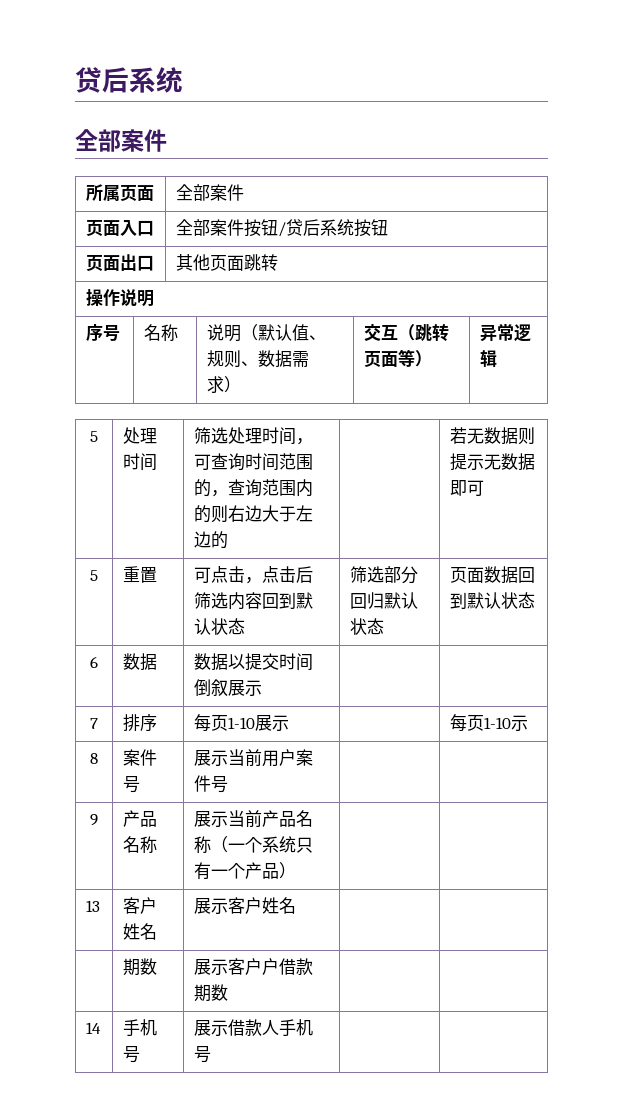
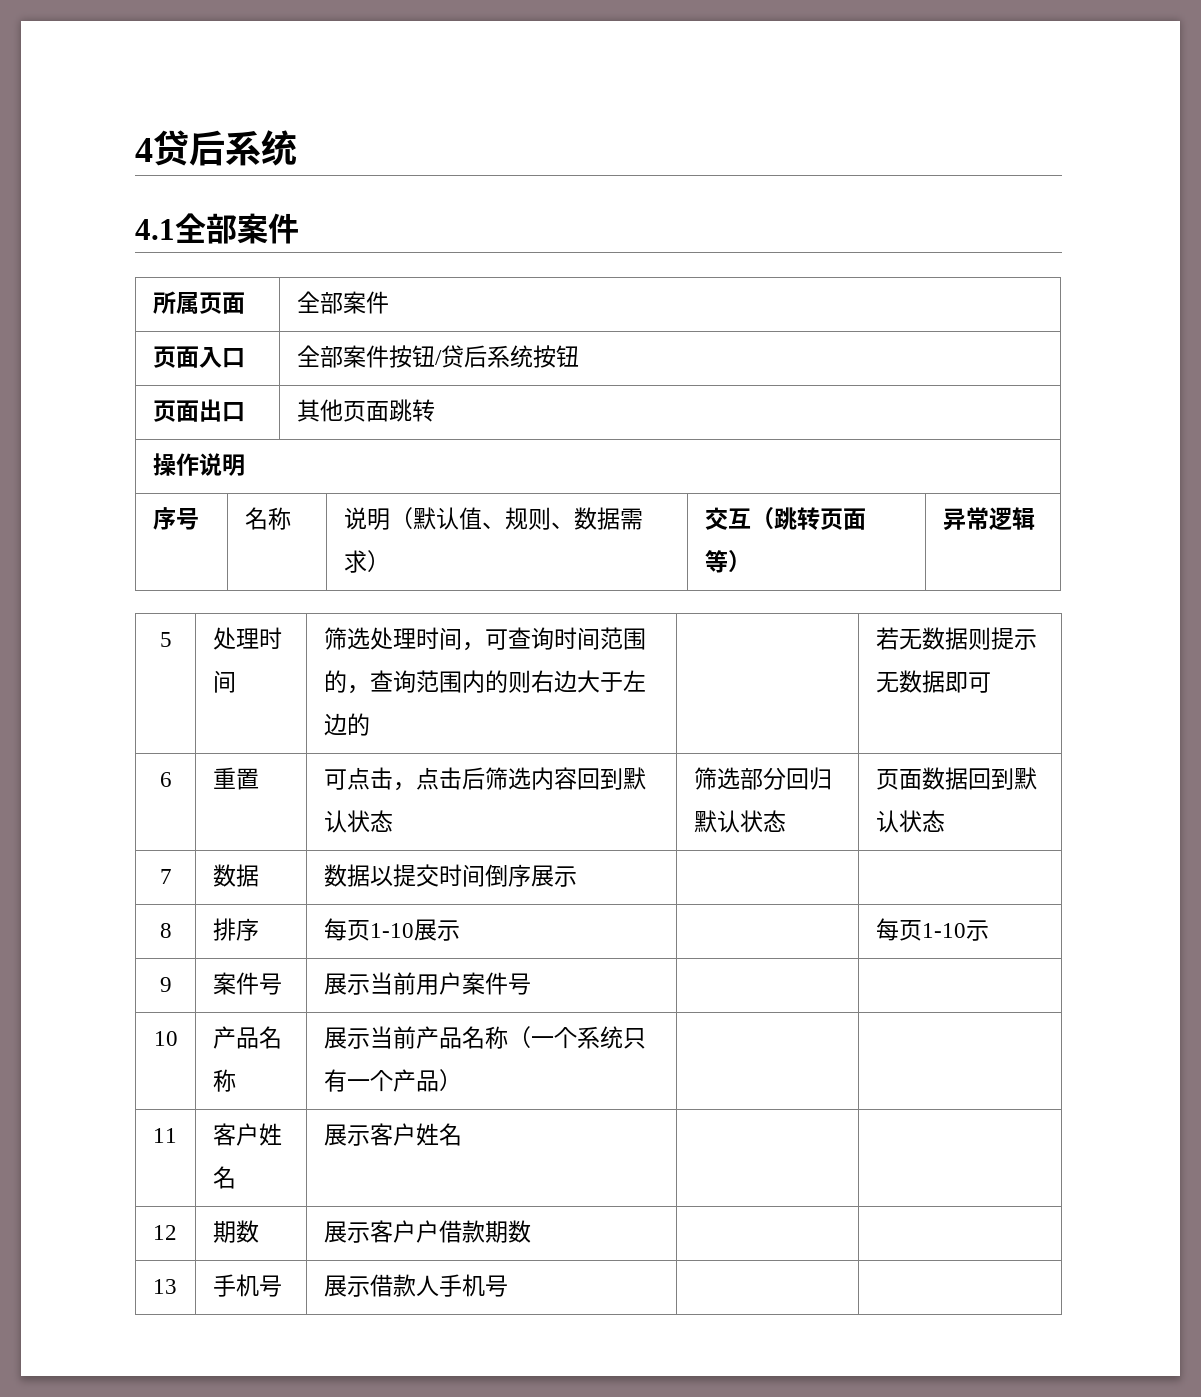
(75, 80) none -> [135,138,153,162] 4
(183, 80) none -> [135,219,175,240] 4.1
[90,570,98,581] 5 -> [159,772,172,787] 6
[90,656,98,668] 6 -> [159,869,172,884] 7
[211,679,229,697] 叙 -> [507,864,531,887] 序
[90,718,98,729] 7 -> [159,923,172,938] 8
[90,753,98,764] 8 -> [159,977,172,992] 9
[90,814,98,826] 9 -> [153,1031,178,1046] 10
[86,900,101,912] 13 -> [152,1128,177,1143] 11
(297, 905) none -> [152,1225,177,1240] 12
[86,1022,102,1034] 14 -> [152,1279,177,1294] 13

